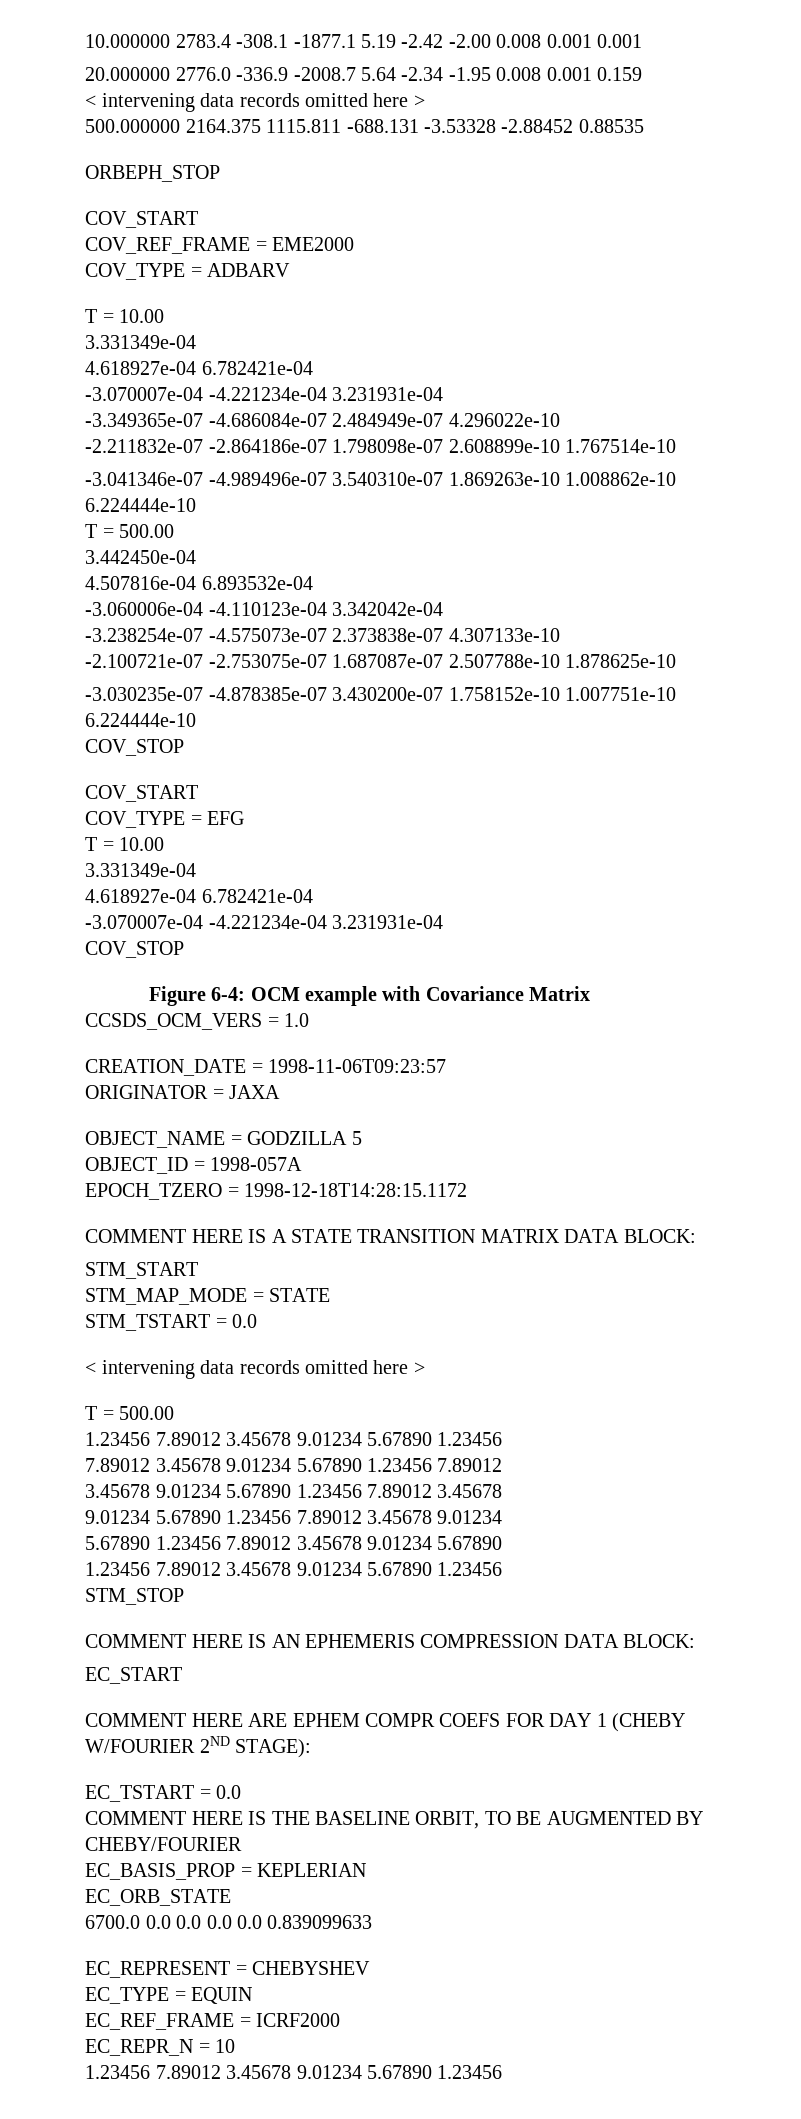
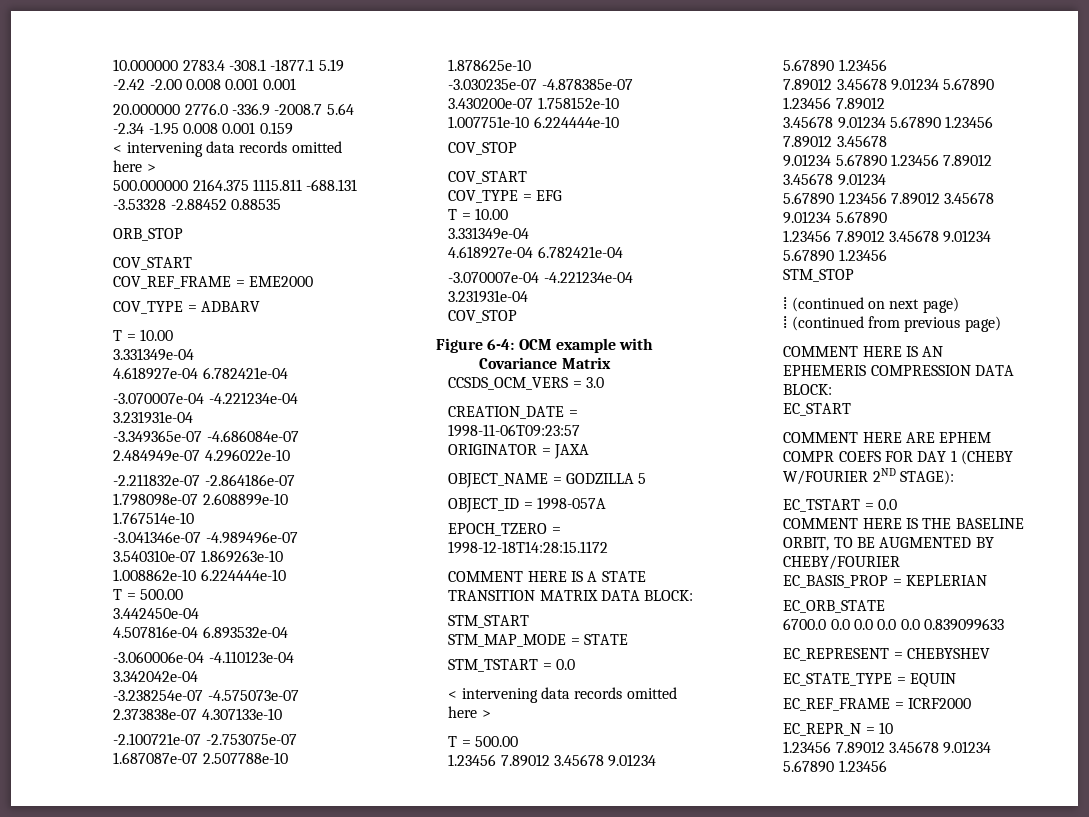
[85,165,221,182] ORBEPH_STOP -> [113,228,184,241] ORB_STOP
[284,1013,310,1027] 1.0 -> [586,377,605,388] 3.0
(185, 1596) none -> [783,297,959,313] [783,316,1001,332] // ⁞ (continued on next page) // ⁞ (continued from previous page)
[85,1987,170,2004] EC_TYPE -> [783,673,893,686] EC_STATE_TYPE

